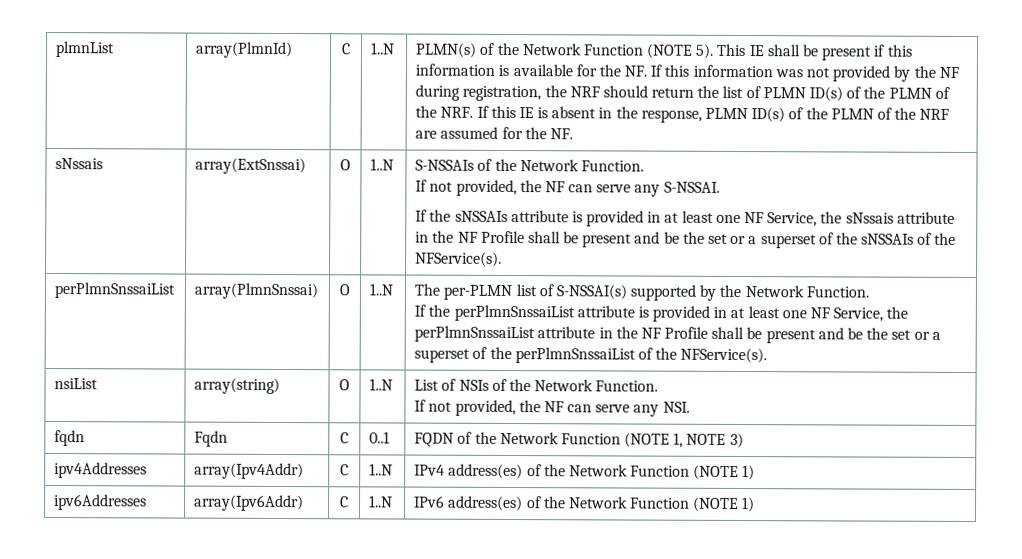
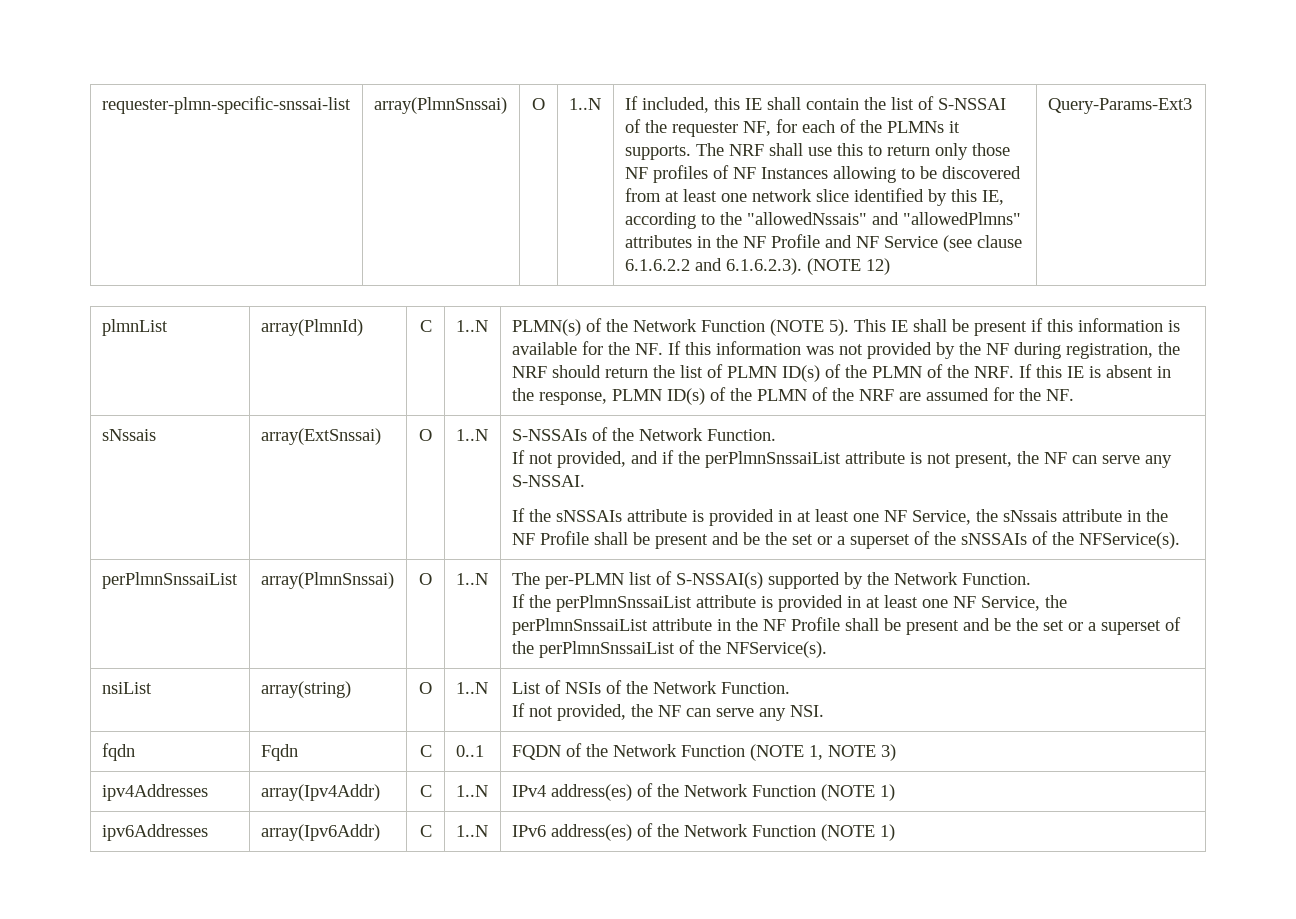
(55, 49) none -> [101,96,351,114] [373,97,507,114] [532,98,545,110] [568,98,601,110] [624,96,1006,113] [624,119,960,137] [624,143,1010,160] [624,165,1021,183] [624,188,1004,206] [624,212,1021,229] [624,234,1022,252] [624,258,890,275] [1047,98,1192,114] requester-plmn-specific-snssai-list | array(PlmnSnssai) | O | 1..N | If included, this IE shall contain the list of S-NSSAI of the requester NF, for each of the PLMNs it supports. The NRF shall use this to return only those NF profiles of NF Instances allowing to be discovered from at least one network slice identified by this IE, according to the "allowedNssais" and "allowedPlmns" attributes in the NF Profile and NF Service (see clause 6.1.6.2.2 and 6.1.6.2.3). (NOTE 12) | Query-Params-Ext3 //
(517, 188) none -> [630,450,1012,468] and if the perPlmnSnssaiList attribute is not present,

